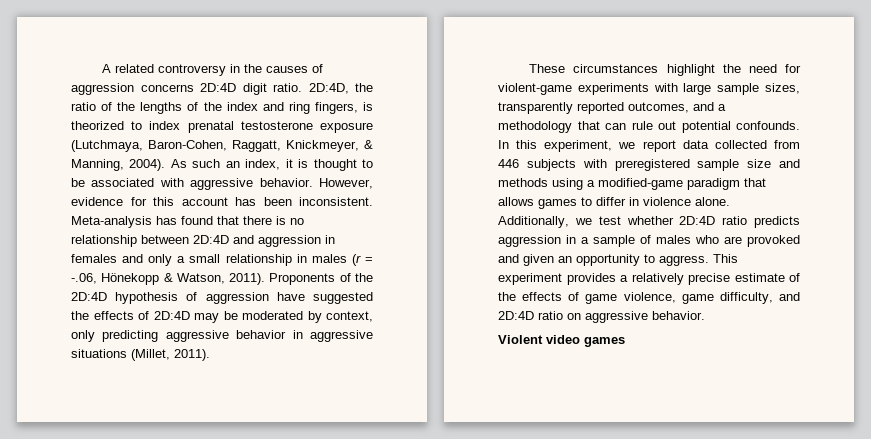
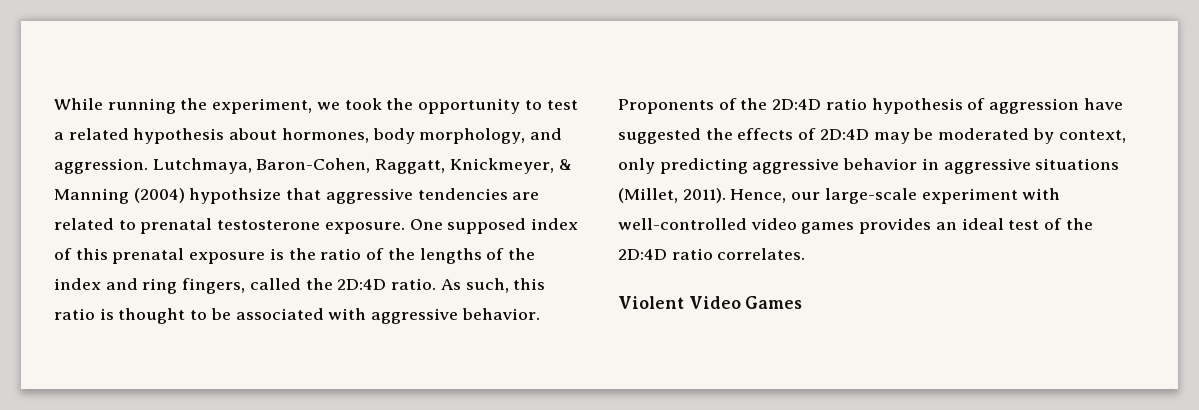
[102,64,324,76] [71,83,349,95] A related controversy in the causes of aggression concerns 2D:4D digit ratio. 2D:4D, -> [54,98,578,114] [54,128,563,144] [54,158,572,174] [54,188,540,204] [54,218,579,234] [54,248,284,264] While running the experiment, we took the opportunity to test a related hypothesis about hormones, body morphology, and aggression. Lutchmaya, Baron-Cohen, Raggatt, Knickmeyer, & Manning (2004) hypothsize that aggressive tendencies are related to prenatal testosterone exposure. One supposed index of this prenatal exposure is
[363,102,373,111] [71,121,373,133] [71,140,373,152] [71,159,293,171] is theorized to index prenatal testosterone exposure (Lutchmaya, Baron-Cohen, Raggatt, Knickmeyer, & Manning, 2004). As such an index, it -> [249,278,546,293] [54,308,95,320] called the 2D:4D ratio. As such, this ratio
[319,178,373,189] [71,197,373,206] [71,216,304,228] [71,235,335,247] [71,254,373,266] [71,273,266,285] However, evidence for this account has been inconsistent. Meta-analysis has found that there is no relationship between 2D:4D and aggression in females and only a small relationship in males (r = -.06, Hönekopp & Watson, 2011). -> (540, 314) none
(107, 296) none -> [825,98,867,110] ratio
[529,64,801,76] [498,83,800,95] [498,102,726,114] [498,121,800,133] [498,140,800,152] [498,159,800,171] [498,178,766,190] [498,197,730,209] [498,216,800,228] [498,235,800,247] [498,254,738,266] [498,273,800,285] [498,292,800,304] [498,311,705,323] // These circumstances highlight the need for violent-game experiments with large sample sizes, transparently reported outcomes, and a methodology that can rule out potential confounds. In this experiment, we report data collected from 446 subjects with preregistered sample size and methods using a modified-game paradigm that allows games to differ in violence alone. Additionally, we test whether 2D:4D ratio predicts aggression in a sample of males who are provoked and given an opportunity to aggress. This experiment provides a relatively precise estimate of the effects of game violence, game difficulty, and 2D:4D ratio on aggressive behavior. -> [730,188,1061,204] [618,218,1093,234] [618,248,806,260] Hence, our large-scale experiment with well-controlled video games provides an ideal test of the 2D:4D ratio correlates.
[546,335,625,347] video games -> [688,296,803,309] Video Games

